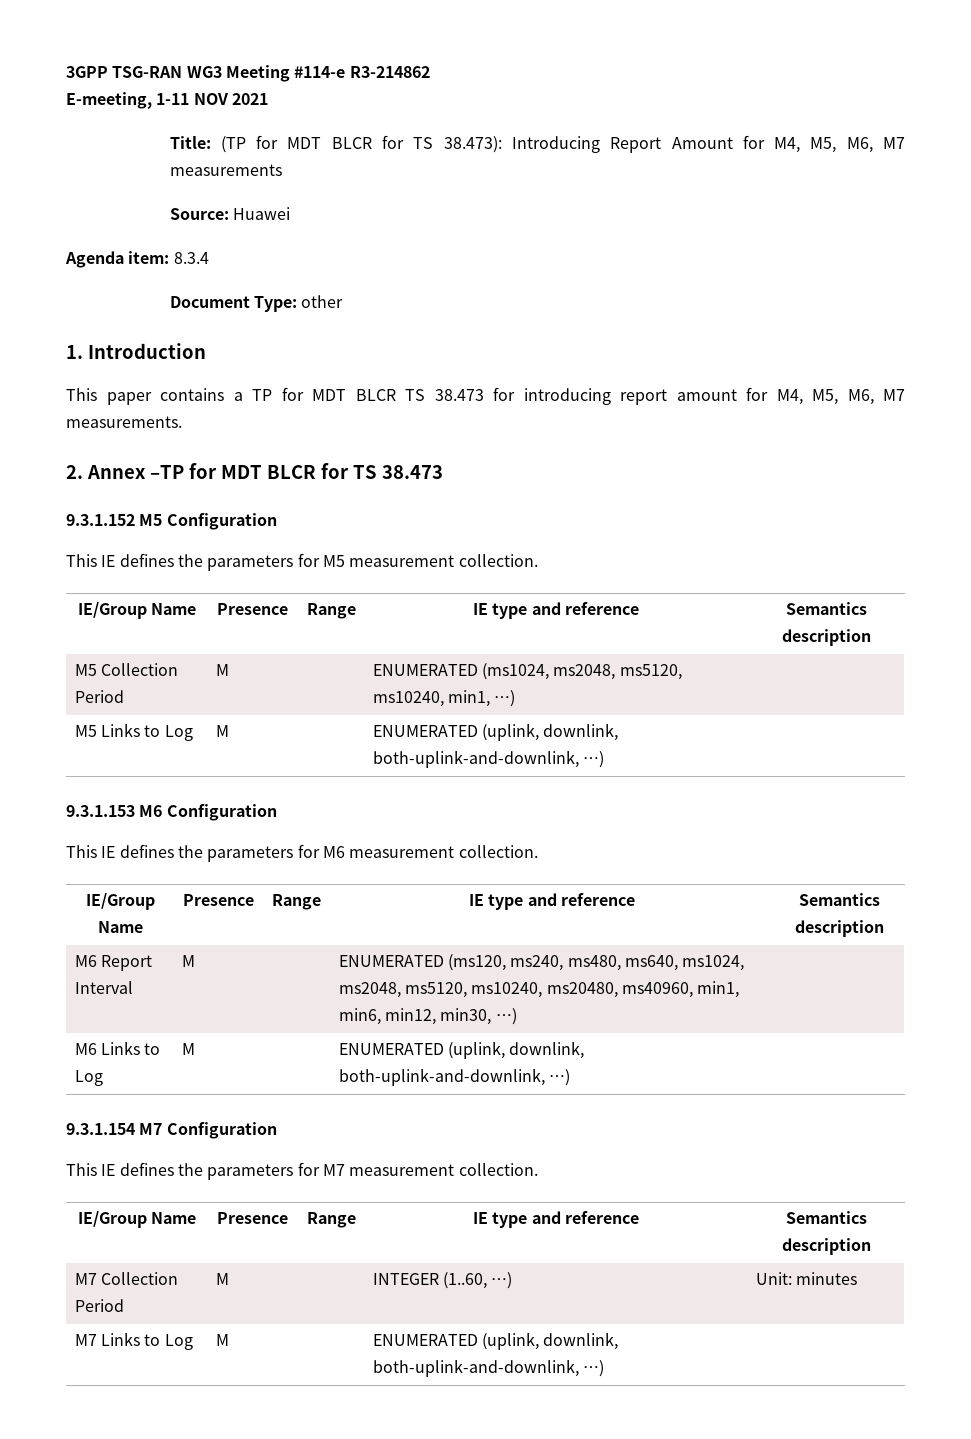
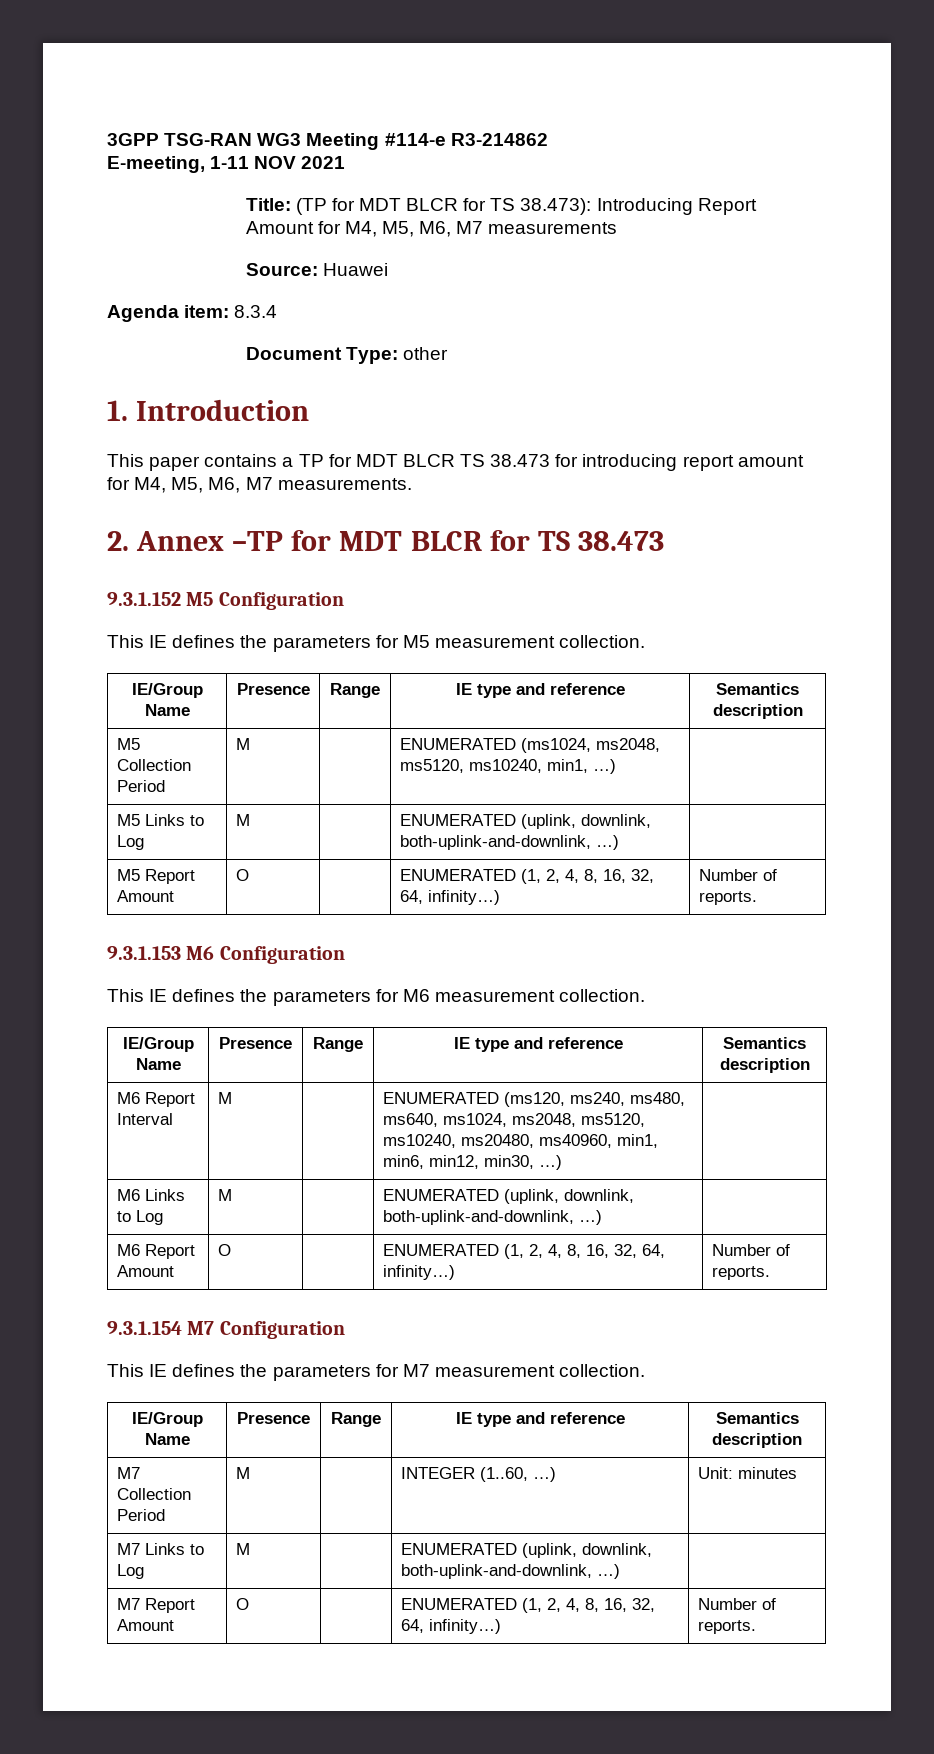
(605, 759) none -> [116,869,195,884] [116,890,174,902] [235,869,249,881] [399,869,654,884] [399,890,500,905] [698,869,777,881] [698,891,757,905] // M5 Report Amount | O | | ENUMERATED (1, 2, 4, 8, 16, 32, 64, infinity…) | Number of reports.
(571, 1077) none -> [116,1244,195,1259] [116,1265,174,1277] [217,1244,231,1256] [382,1244,665,1259] [382,1265,455,1280] [711,1244,790,1256] [711,1266,770,1280] // M6 Report Amount | O | | ENUMERATED (1, 2, 4, 8, 16, 32, 64, infinity…) | Number of reports.
(605, 1368) none -> [116,1598,195,1613] [116,1619,174,1631] [235,1598,249,1610] [400,1598,655,1613] [400,1619,501,1634] [697,1598,776,1610] [697,1620,756,1634] // M7 Report Amount | O | | ENUMERATED (1, 2, 4, 8, 16, 32, 64, infinity…) | Number of reports.

